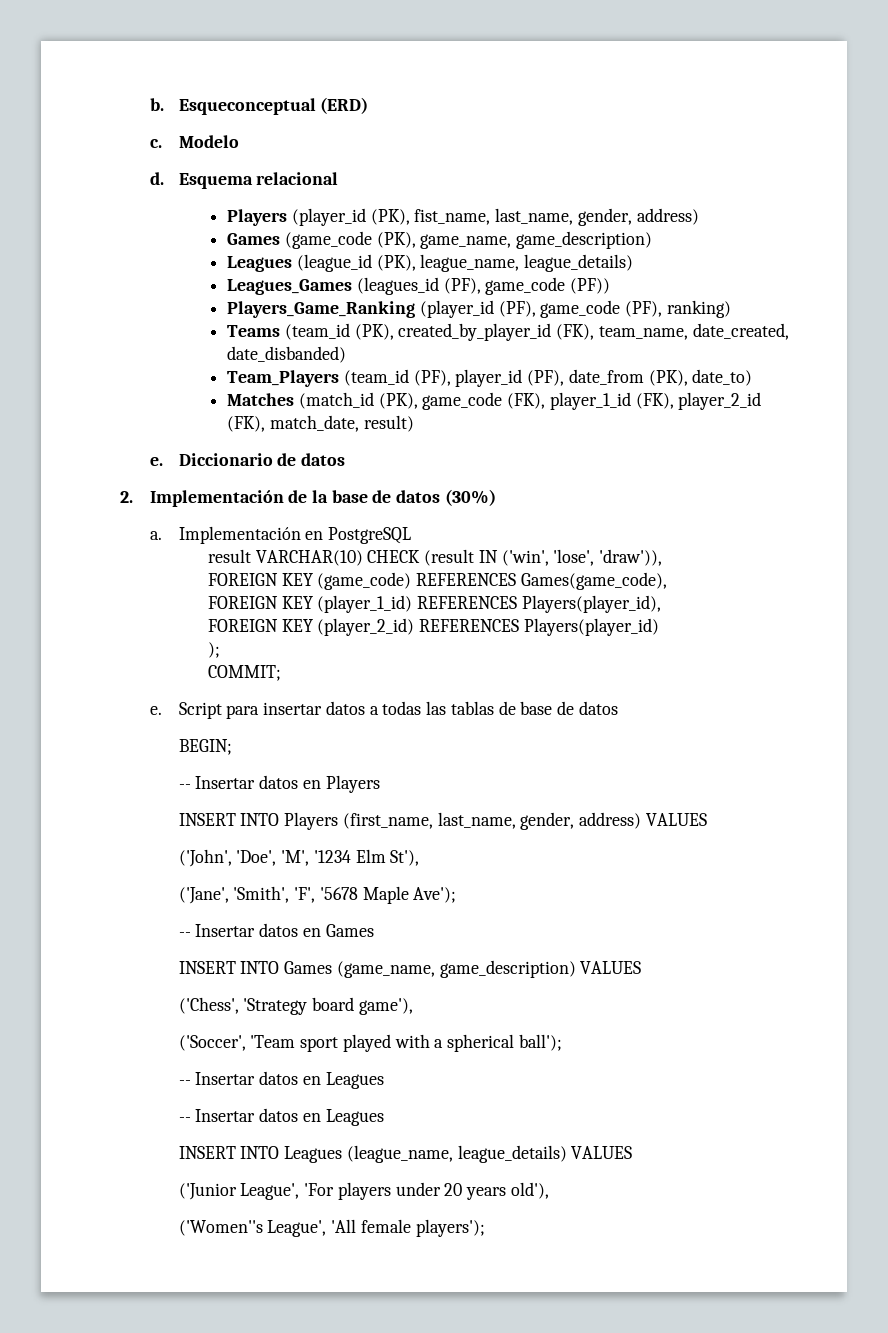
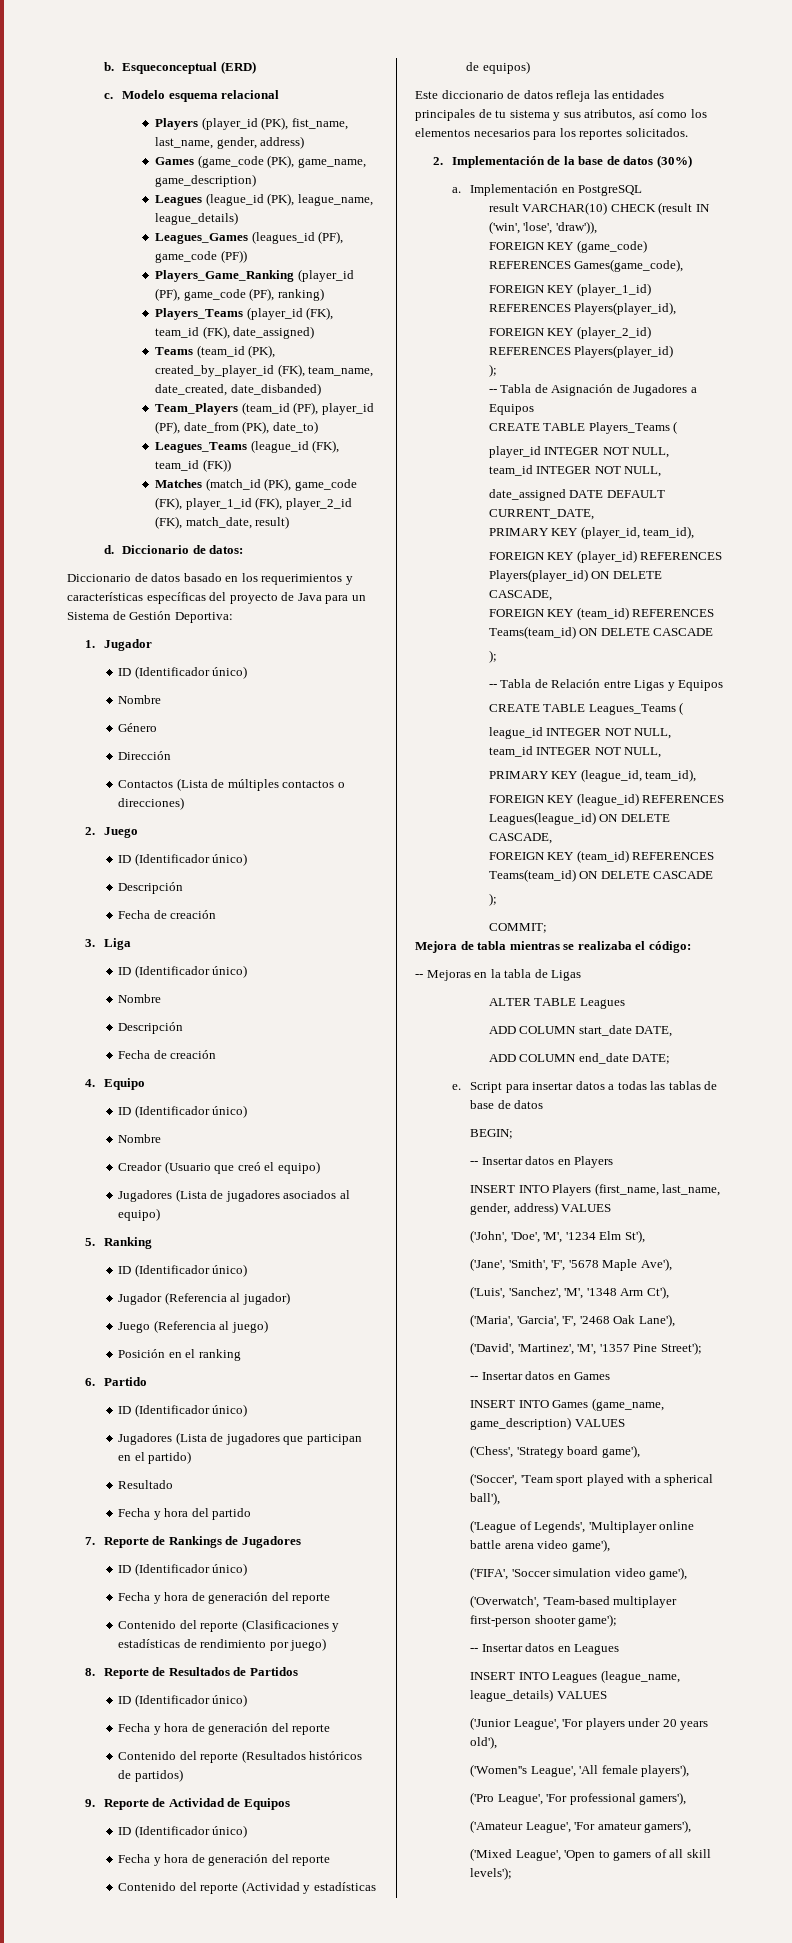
[149,172,253,189] // d. Esquema -> [168,93,218,102] esquema
(731, 309) none -> [155,307,334,320] [155,326,315,339] // Players_Teams (player_id (FK), team_id (FK), date_assigned)
(753, 377) none -> [155,440,340,453] [155,459,231,472] // Leagues_Teams (league_id (FK), team_id (FK))
[149,453,346,466] e. Diccionario de datos -> [103,545,244,554] [67,573,353,585] [67,592,366,604] [67,611,233,623] [85,639,152,651] [118,666,248,679] [118,695,162,704] [118,723,158,732] [118,751,172,760] [118,778,345,791] [118,797,185,810] [85,827,138,838] [118,853,248,866] [118,882,184,894] [118,910,217,919] [85,938,131,950] [118,965,248,978] [118,994,162,1003] [118,1022,184,1034] [118,1050,217,1059] [85,1078,145,1090] [118,1105,248,1118] [118,1134,162,1143] [118,1161,320,1174] [118,1189,350,1202] [118,1208,161,1221] [85,1237,152,1249] [118,1264,248,1277] [118,1292,290,1305] [118,1320,268,1333] [118,1349,241,1361] [85,1377,147,1386] [118,1404,248,1417] [118,1432,362,1445] [118,1451,192,1464] [118,1480,174,1489] [118,1508,252,1520] [85,1536,301,1548] [118,1563,248,1576] [118,1592,331,1604] [118,1619,340,1632] [118,1638,327,1651] [85,1667,298,1679] [118,1694,248,1707] [118,1723,331,1735] [118,1750,363,1763] [118,1769,183,1782] [85,1798,290,1810] [118,1825,248,1838] [118,1854,331,1866] [118,1881,376,1894] [466,61,530,74] [415,90,665,102] [415,109,707,121] [415,128,688,140] d. Diccionario de datos: // Diccionario de datos basado en los requerimientos y características específicas del proyecto de Java para un Sistema de Gestión Deportiva: // 1. Jugador // ID (Identificador único) // Nombre // Género // Dirección // Contactos (Lista de múltiples contactos o direcciones) // 2. Juego // ID (Identificador único) // Descripción // Fecha de creación // 3. Liga // ID (Identificador único) // Nombre // Descripción // Fecha de creación // 4. Equipo // ID (Identificador único) // Nombre // Creador (Usuario que creó el equipo) // Jugadores (Lista de jugadores asociados al equipo) // 5. Ranking // ID (Identificador único) // Jugador (Referencia al jugador) // Juego (Referencia al juego) // Posición en el ranking // 6. Partido // ID (Identificador único) // Jugadores (Lista de jugadores que participan en el partido) // Resultado // Fecha y hora del partido // 7. Reporte de Rankings de Jugadores // ID (Identificador único) // Fecha y hora de generación del reporte // Contenido del reporte (Clasificaciones y estadísticas de rendimiento por juego) // 8. Reporte de Resultados de Partidos // ID (Identificador único) // Fecha y hora de generación del reporte // Contenido del reporte (Resultados históricos de partidos) // 9. Reporte de Actividad de Equipos // ID (Identificador único) // Fecha y hora de generación del reporte // Contenido del reporte (Actividad y estadísticas de equipos) // Este diccionario de datos refleja las entidades principales de tu sistema y sus atributos, así como los elementos necesarios para los reportes solicitados.
[207,665,281,681] COMMIT; -> [488,384,697,396] [488,404,534,415] [488,421,678,434] [488,446,670,458] [488,465,662,477] [488,489,665,501] [488,509,594,520] [488,526,695,539] [488,550,723,563] [488,569,662,582] [488,590,552,601] [488,607,715,620] [488,626,714,639] [488,650,497,663] [488,679,724,691] [488,702,684,715] [488,727,672,739] [488,746,662,758] [488,769,697,782] [488,793,725,806] [488,812,670,825] [488,833,552,844] [488,850,715,863] [488,869,714,882] [488,893,497,906] [488,923,547,933] [415,941,691,953] [415,969,582,981] [488,998,625,1009] [488,1025,673,1037] [488,1053,671,1064] -- Tabla de Asignación de Jugadores a Equipos // CREATE TABLE Players_Teams ( // player_id INTEGER NOT NULL, // team_id INTEGER NOT NULL, // date_assigned DATE DEFAULT CURRENT_DATE, // PRIMARY KEY (player_id, team_id), // FOREIGN KEY (player_id) REFERENCES Players(player_id) ON DELETE CASCADE, // FOREIGN KEY (team_id) REFERENCES Teams(team_id) ON DELETE CASCADE // ); // -- Tabla de Relación entre Ligas y Equipos // CREATE TABLE Leagues_Teams ( // league_id INTEGER NOT NULL, // team_id INTEGER NOT NULL, // PRIMARY KEY (league_id, team_id), // FOREIGN KEY (league_id) REFERENCES Leagues(league_id) ON DELETE CASCADE, // FOREIGN KEY (team_id) REFERENCES Teams(team_id) ON DELETE CASCADE // ); // COMMIT; // Mejora de tabla mientras se realizaba el código: // -- Mejoras en la tabla de Ligas // ALTER TABLE Leagues // ADD COLUMN start_date DATE, // ADD COLUMN end_date DATE;
[413,887,457,903] Ave'); -> [640,1258,672,1271] [470,1286,669,1299] [470,1314,675,1327] [470,1342,702,1355] Ave'), // ('Luis', 'Sanchez', 'M', '1348 Arm Ct'), // ('Maria', 'Garcia', 'F', '2468 Oak Lane'), // ('David', 'Martinez', 'M', '1357 Pine Street');
[518,1034,562,1051] [178,1071,384,1089] ball'); // -- Insertar datos en Leagues -> [470,1492,501,1505] [470,1520,695,1533] [470,1539,610,1552] [470,1567,688,1580] [470,1595,678,1608] [470,1614,618,1627] ball'), // ('League of Legends', 'Multiplayer online battle arena video game'), // ('FIFA', 'Soccer simulation video game'), // ('Overwatch', 'Team-based multiplayer first-person shooter game');
[415,1219,485,1237] players'); -> [641,1764,690,1777] [470,1792,687,1805] [470,1820,692,1833] [470,1848,711,1861] [470,1867,513,1880] players'), // ('Pro League', 'For professional gamers'), // ('Amateur League', 'For amateur gamers'), // ('Mixed League', 'Open to gamers of all skill levels');

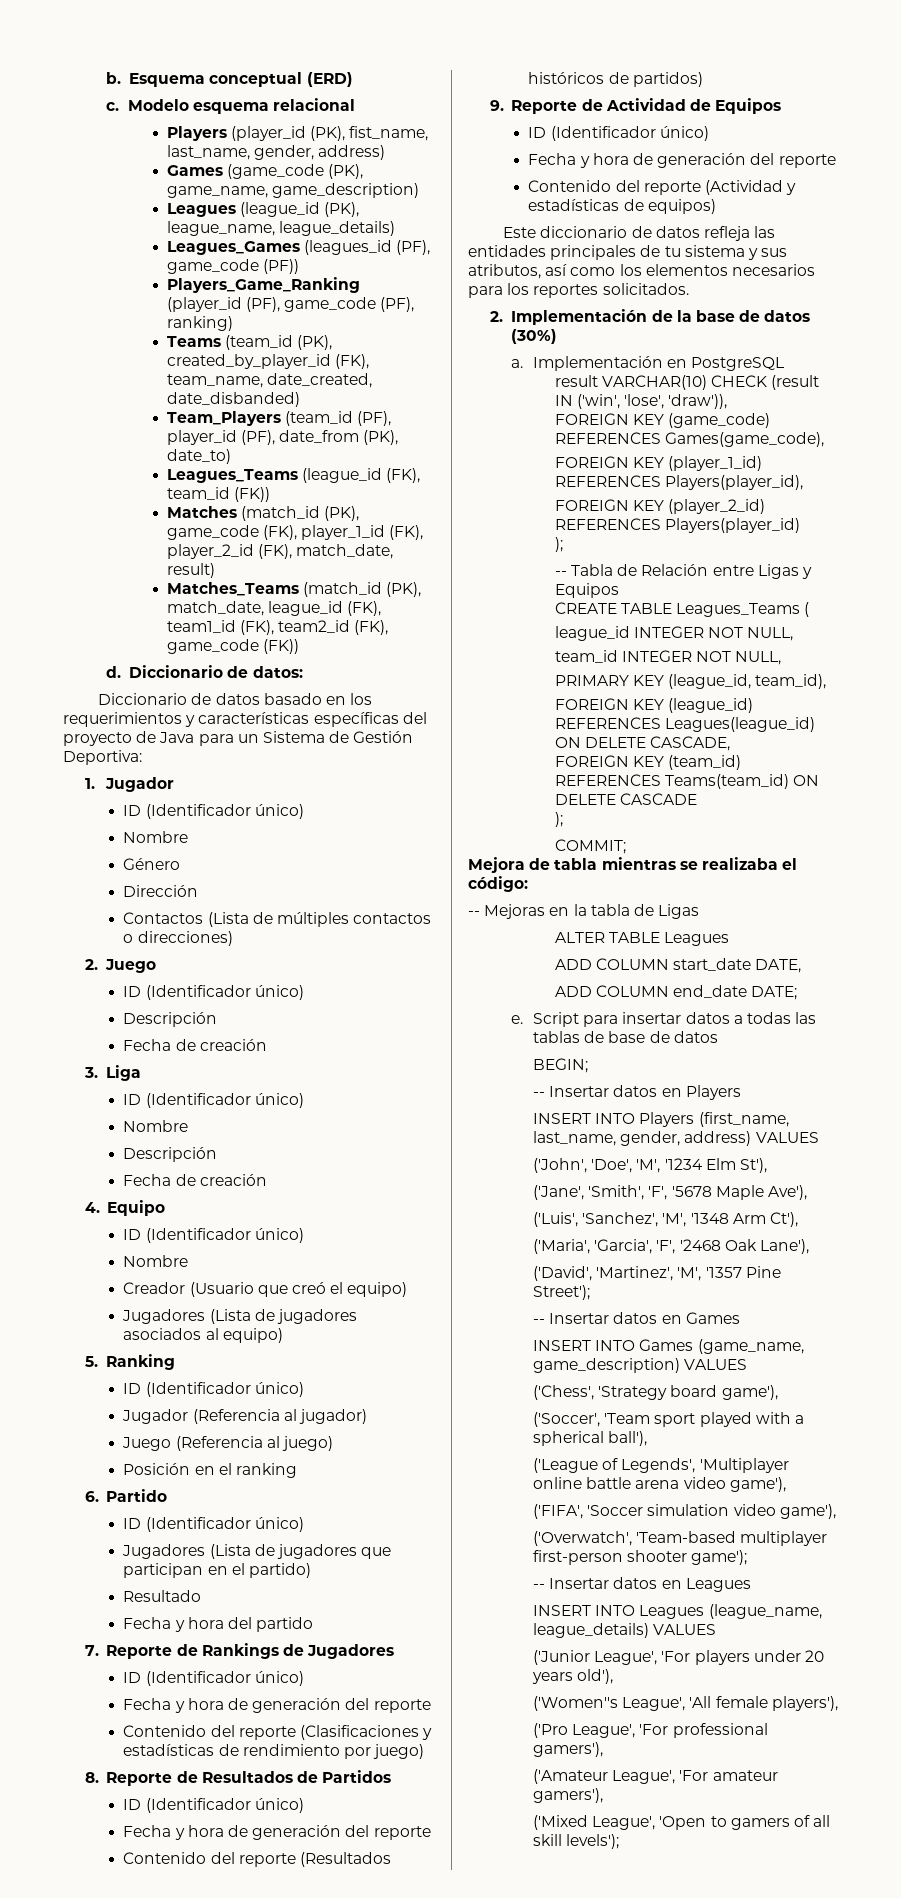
[122,62,218,74] Esqueconceptual -> [129,72,303,87] Esquema conceptual
[155,307,334,320] [155,326,315,339] // Players_Teams (player_id (FK), team_id (FK), date_assigned) -> (233, 323) none
(290, 522) none -> [166,582,422,597] [166,601,382,616] [166,620,389,635] [166,639,300,654] // Matches_Teams (match_id (PK), match_date, league_id (FK), team1_id (FK), team2_id (FK), game_code (FK))
[488,384,697,396] [488,404,534,415] [488,421,678,434] [488,446,670,458] [488,465,662,477] [488,489,665,501] [488,509,594,520] [488,526,695,539] [488,550,723,563] [488,569,662,582] [488,590,552,601] [488,607,715,620] [488,626,714,639] [488,650,497,663] // -- Tabla de Asignación de Jugadores a Equipos // CREATE TABLE Players_Teams ( // player_id INTEGER NOT NULL, // team_id INTEGER NOT NULL, // date_assigned DATE DEFAULT CURRENT_DATE, // PRIMARY KEY (player_id, team_id), // FOREIGN KEY (player_id) REFERENCES Players(player_id) ON DELETE CASCADE, // FOREIGN KEY (team_id) REFERENCES Teams(team_id) ON DELETE CASCADE // ); -> (563, 544) none

